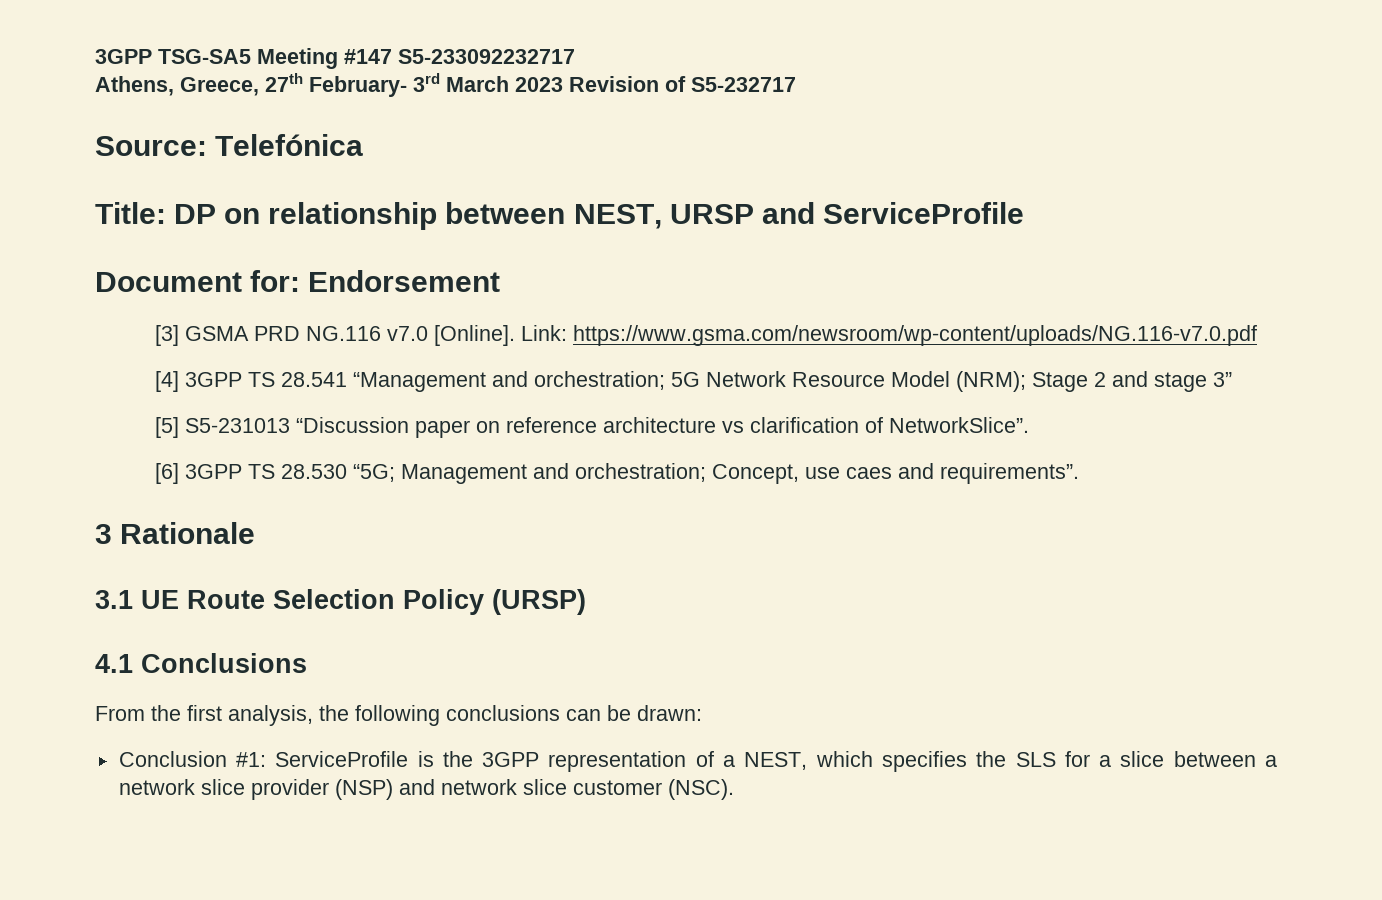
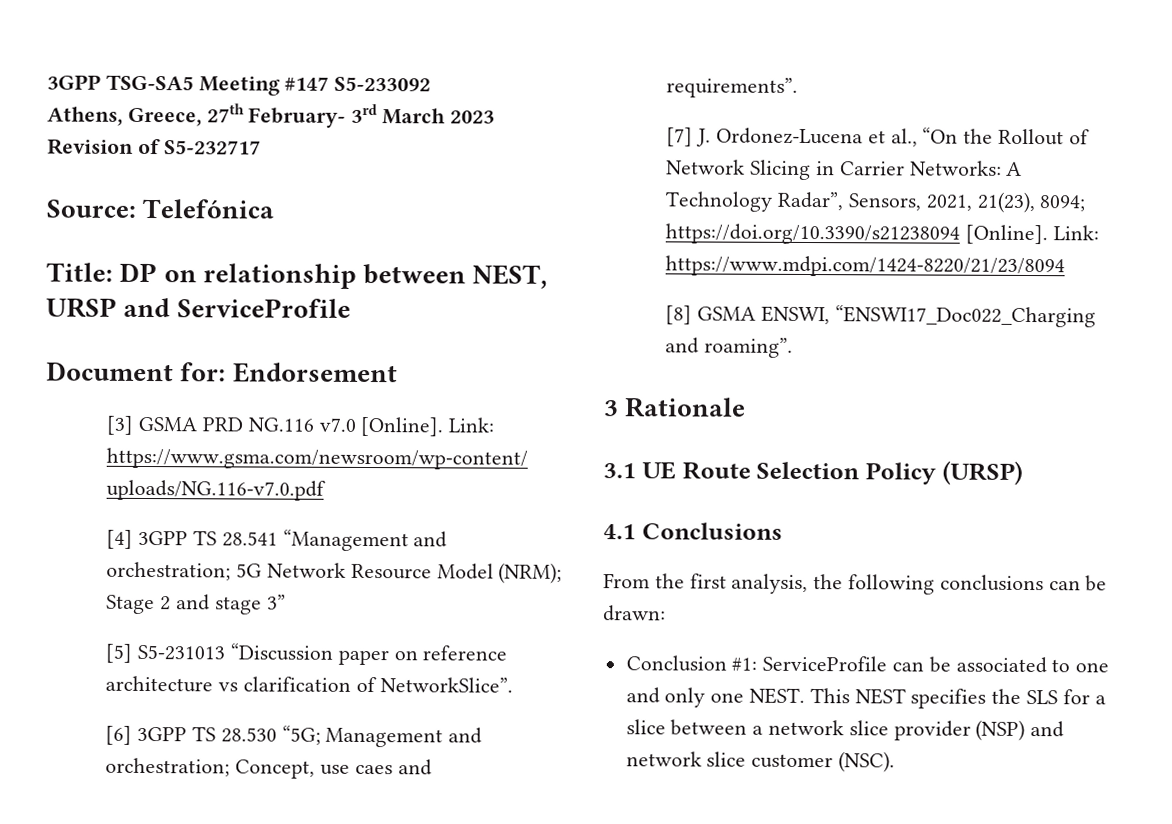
[398,49,575,64] S5-233092232717 -> [334,76,432,92] S5-233092
(1080, 473) none -> [666,127,1090,147] [666,159,1023,181] [665,191,1086,214] [665,223,1100,245] [665,255,1066,278] [665,305,1096,328] [665,337,794,358] // [7] J. Ordonez-Lucena et al., “On the Rollout of Network Slicing in Carrier Networks: A Technology Radar”, Sensors, 2021, 21(23), 8094; https://doi.org/10.3390/s21238094 [Online]. Link: https://www.mdpi.com/1424-8220/21/23/8094 // [8] GSMA ENSWI, “ENSWI17_Doc022_Charging and roaming”.
[417,751,873,772] is the 3GPP representation of a NEST, which -> [892,656,1110,674] [625,687,906,708] can be associated to one and only one NEST. This NEST

